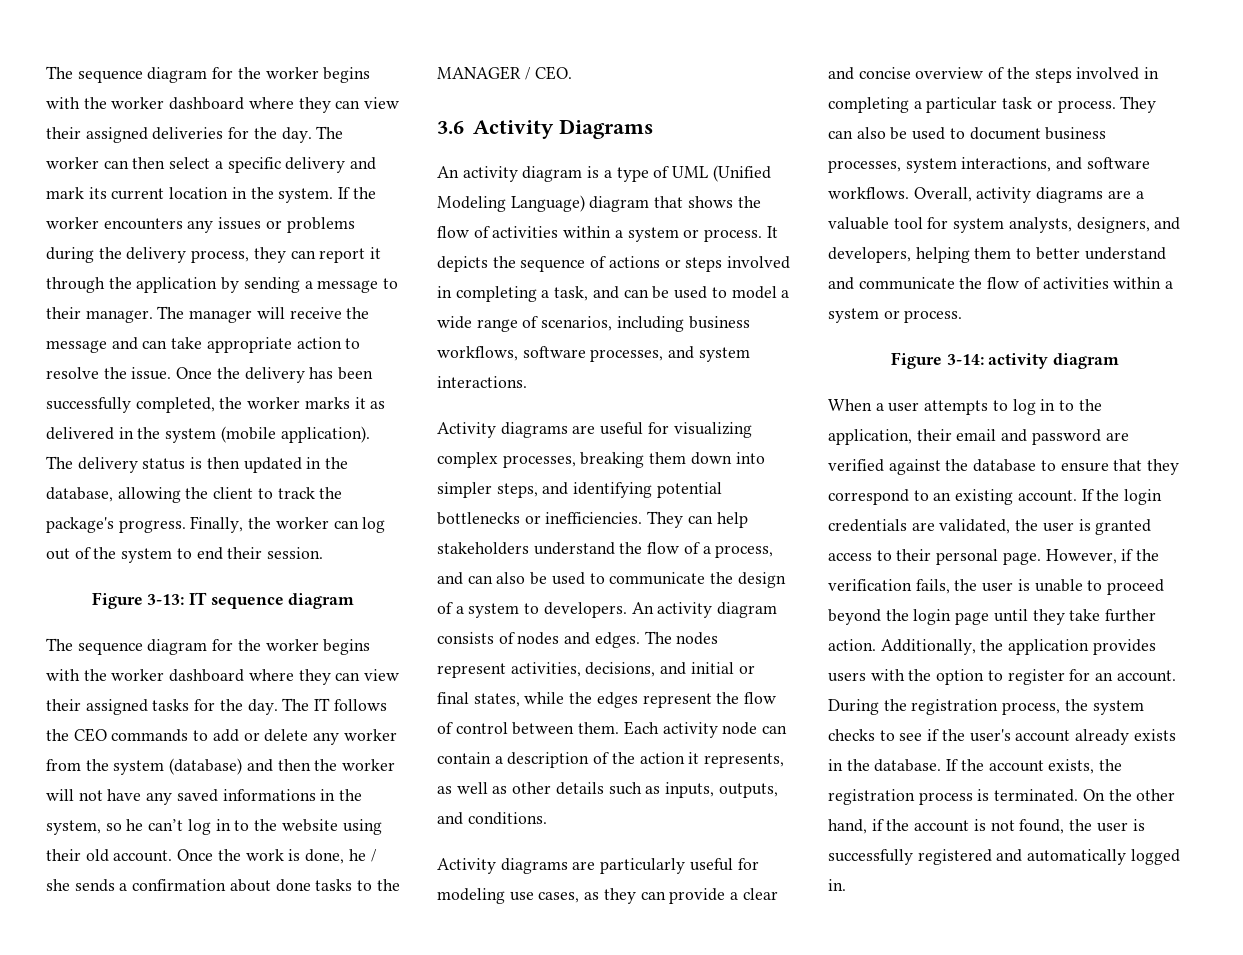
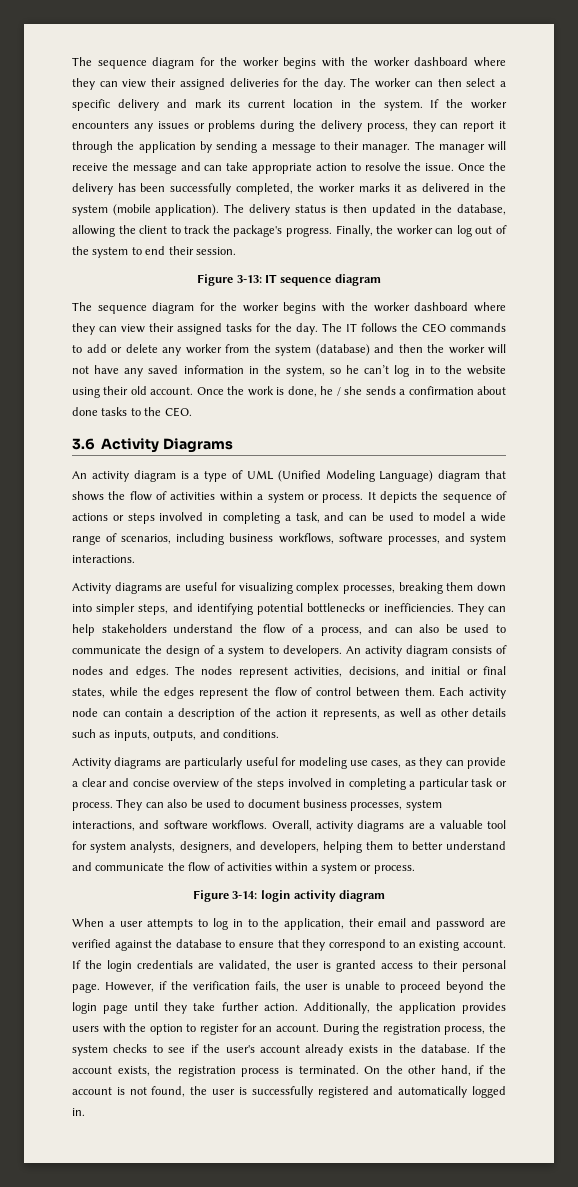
[222,789,316,801] informations -> [183,365,244,374] information
[437,66,531,80] MANAGER / -> (162, 411) none
(984, 359) none -> [260,890,291,902] login

